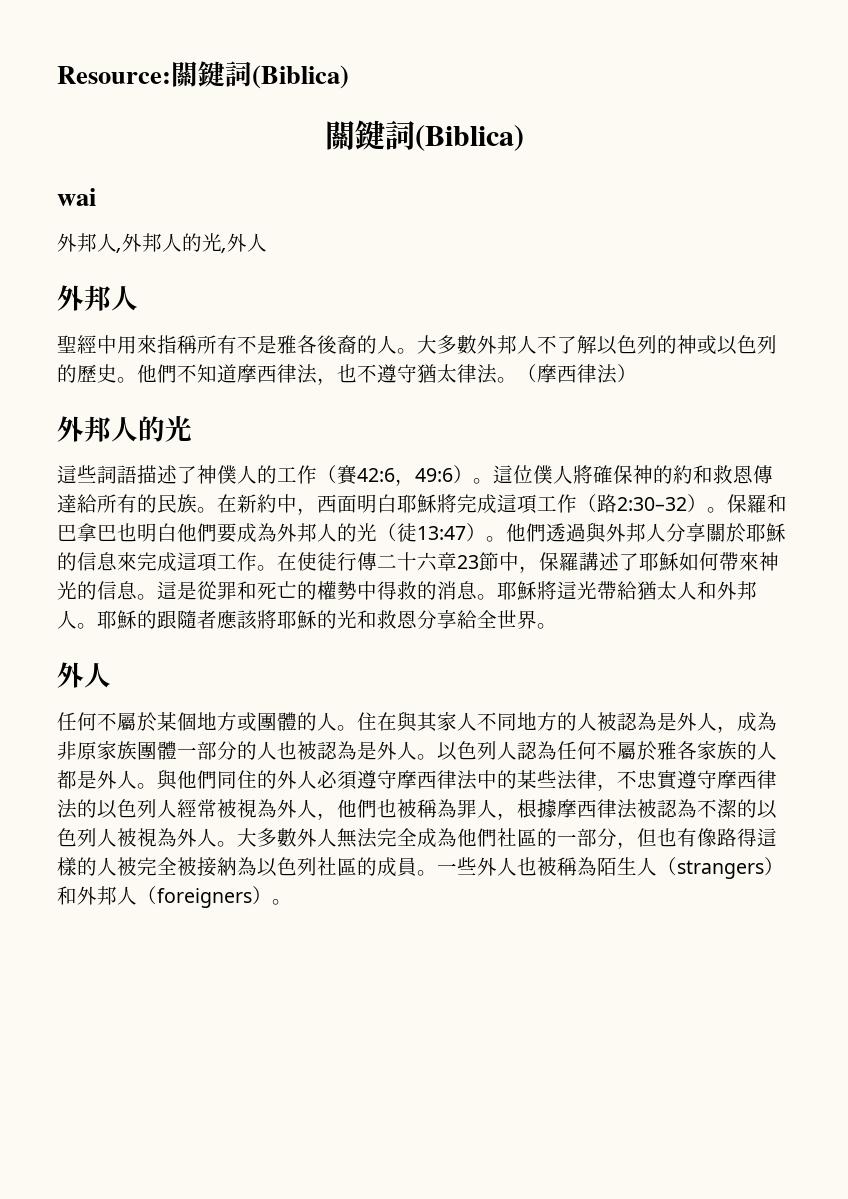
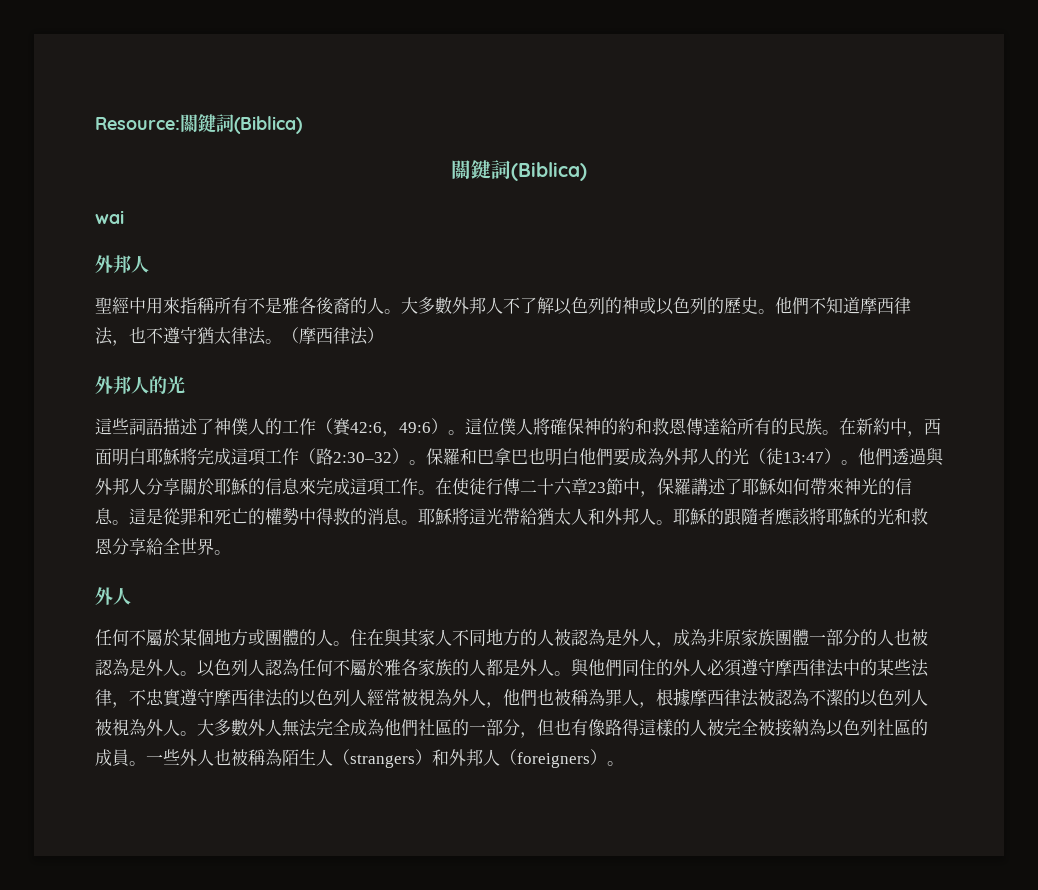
[57,233,267,253] // 外邦人,外邦人的光,外人 -> (124, 217) none

